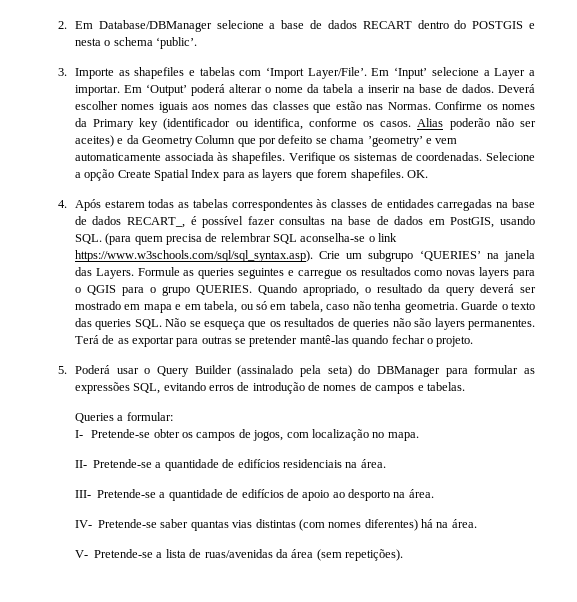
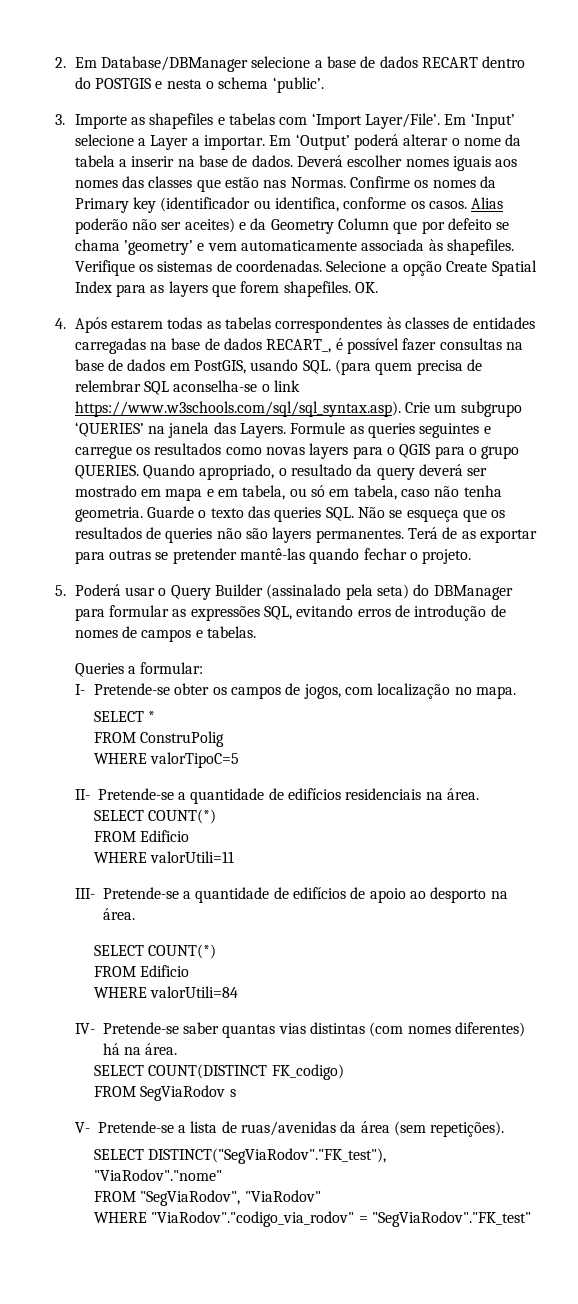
(419, 436) none -> [94,711,156,722] [94,731,225,747] [94,752,240,768] // SELECT * // FROM ConstruPolig // WHERE valorTipoC=5
(386, 463) none -> [94,809,217,824] [94,830,190,842] [94,851,235,863] // SELECT COUNT(*) // FROM Edificio // WHERE valorUtili=11
(434, 493) none -> [94,944,217,959] [94,965,190,977] [94,986,239,998] // SELECT COUNT(*) // FROM Edificio // WHERE valorUtili=84
(477, 523) none -> [94,1064,344,1080] [94,1085,236,1101] // SELECT COUNT(DISTINCT FK_codigo) // FROM SegViaRodov s
(404, 555) none -> [94,1148,387,1164] [94,1169,223,1181] [94,1190,321,1206] [94,1211,532,1227] // SELECT DISTINCT("SegViaRodov"."FK_test"), // "ViaRodov"."nome" // FROM "SegViaRodov", "ViaRodov" // WHERE "ViaRodov"."codigo_via_rodov" = "SegViaRodov"."FK_test"

